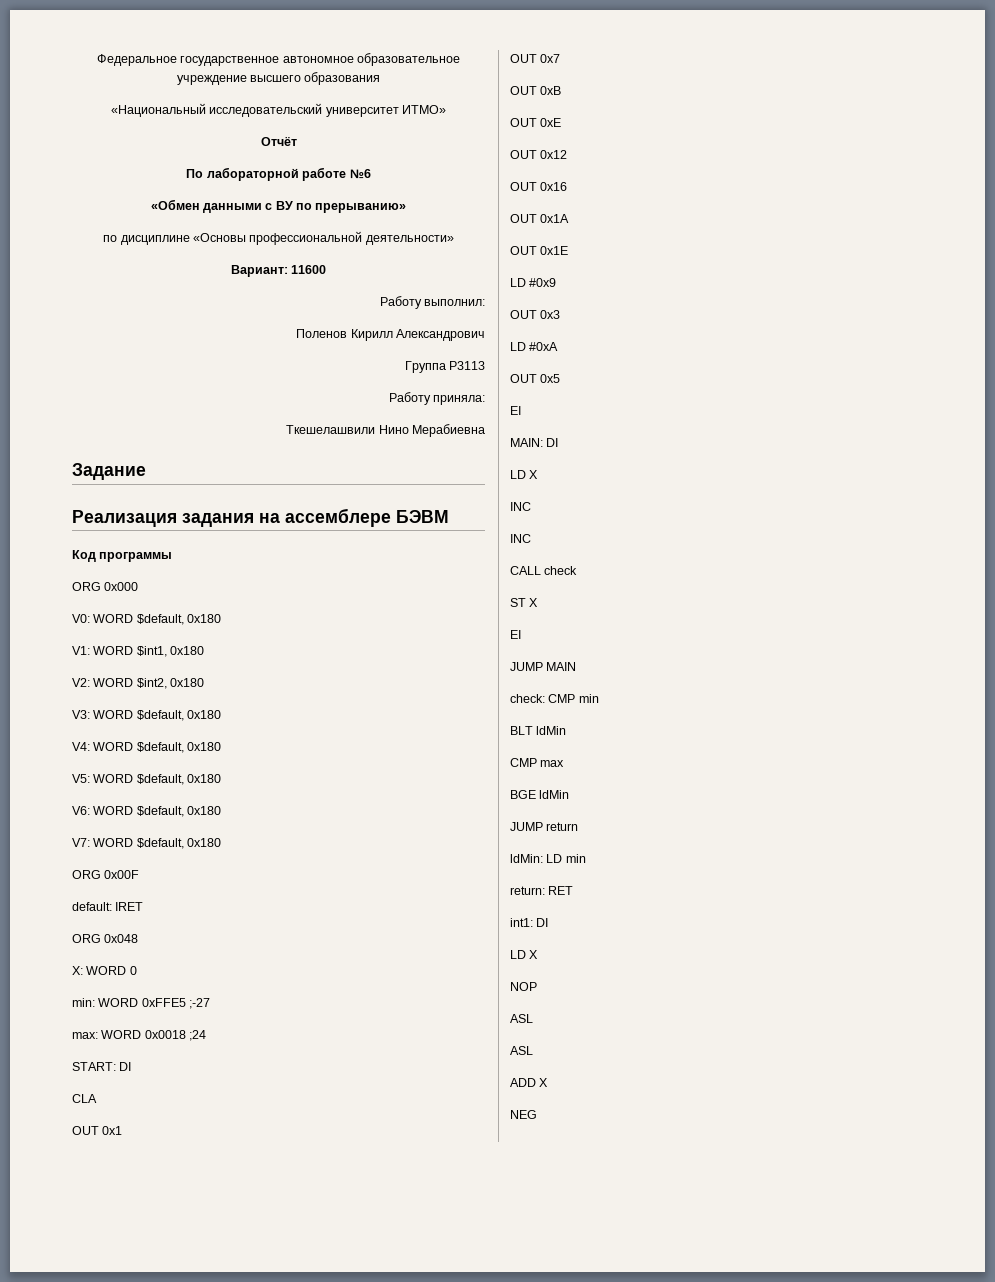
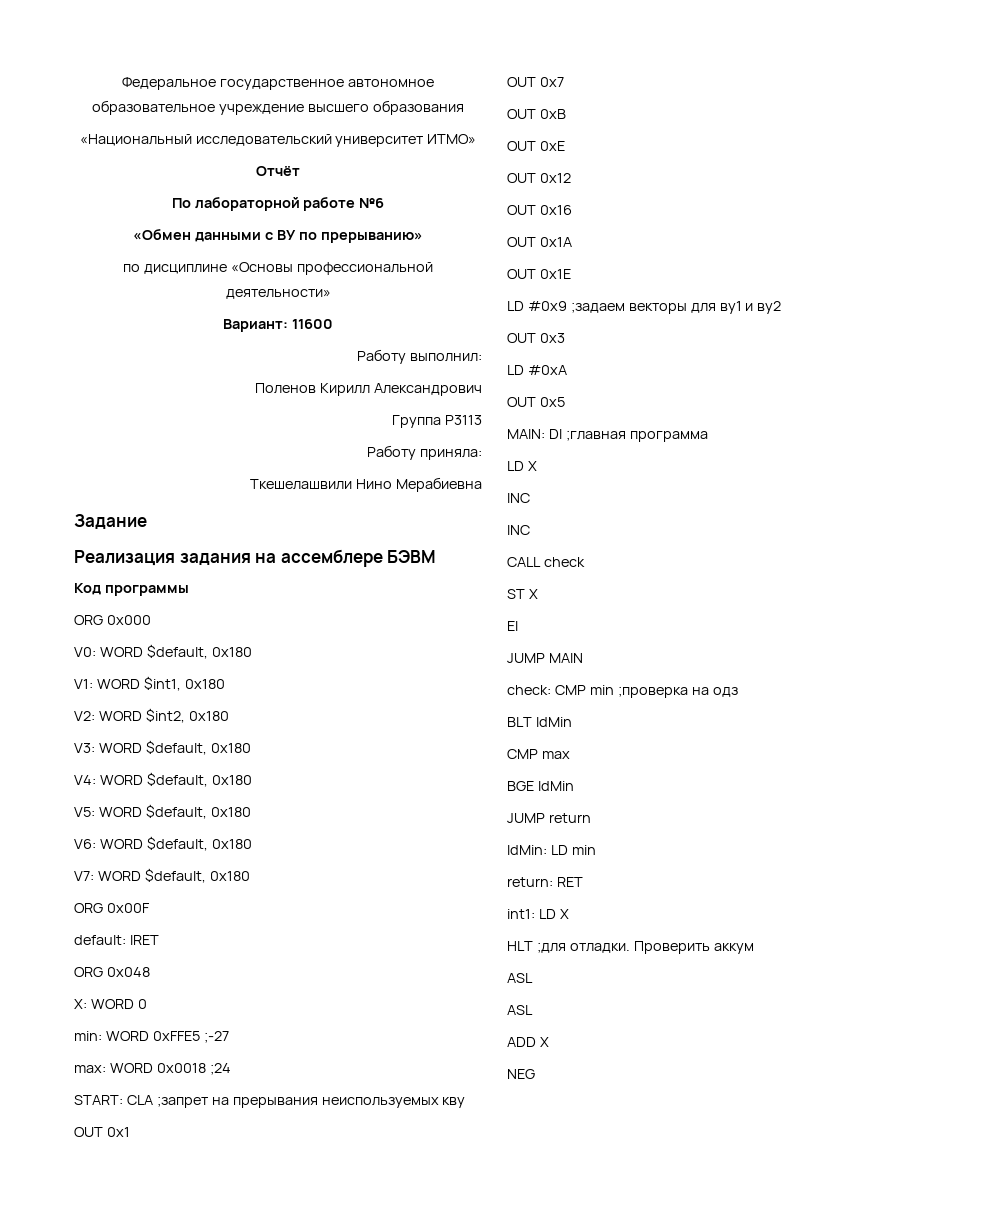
[119,1062,132,1071] DI // -> (123, 1100) none
(97, 1098) none -> [156,1096,466,1108] ;запрет на прерывания неиспользуемых кву
(557, 282) none -> [570,301,782,314] ;задаем векторы для ву1 и ву2
[510,406,521,415] // EI -> (565, 402) none
(559, 442) none -> [565,430,708,442] ;главная программа
(599, 698) none -> [617,686,738,698] ;проверка на одз
[536,918,549,927] [510,950,539,959] [510,982,537,991] DI // LD X // NOP -> [538,909,569,919] [507,941,754,954] LD X // HLT ;для отладки. Проверить аккум

